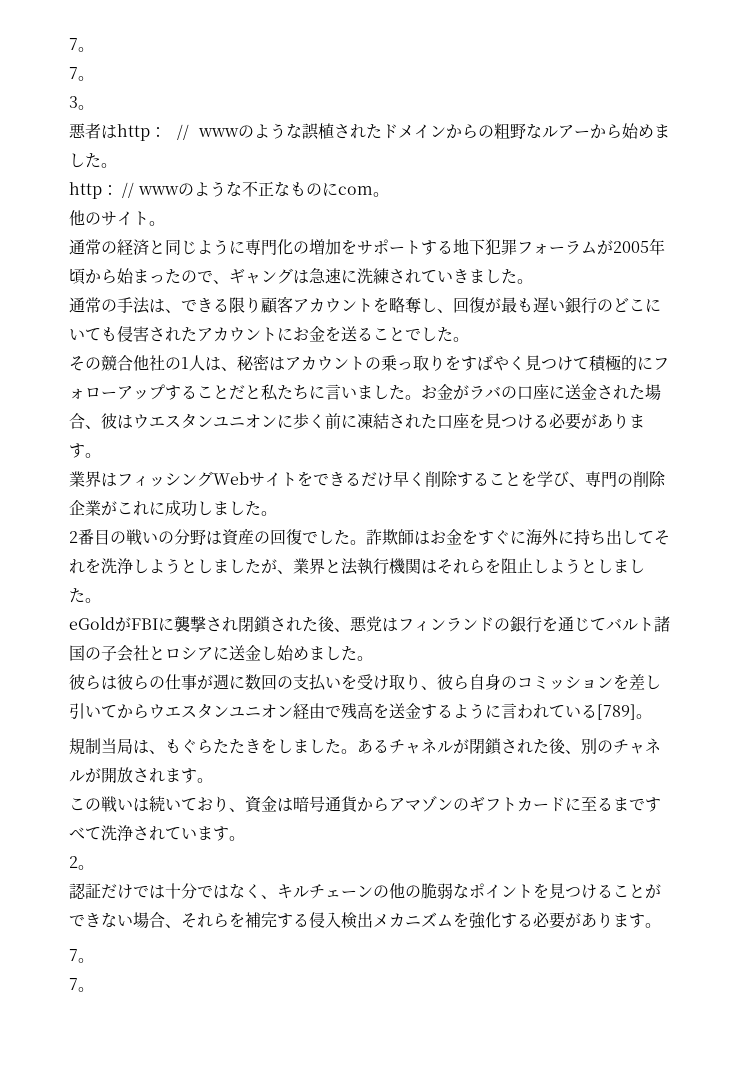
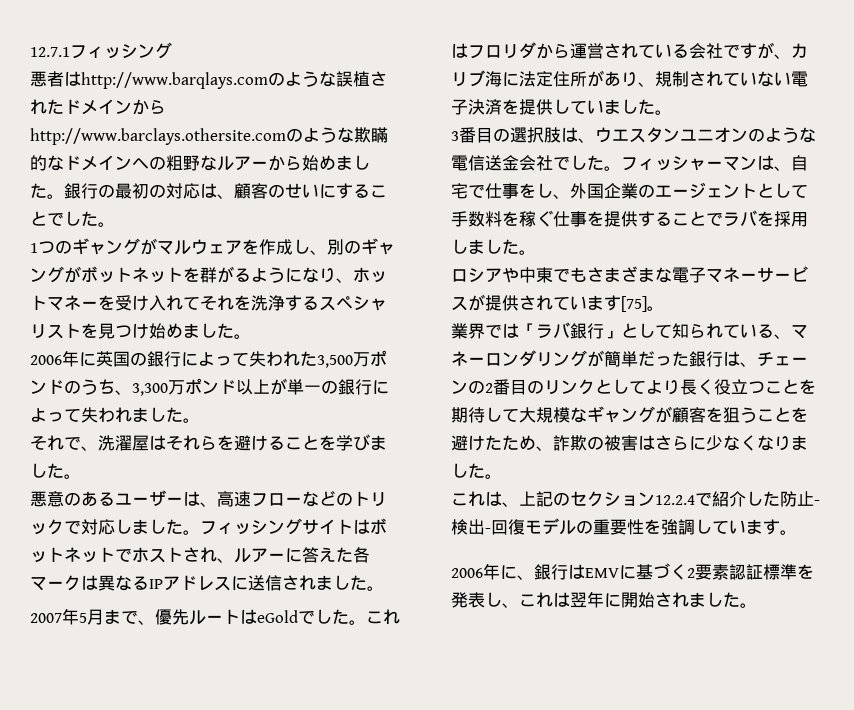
[69,38,94,52] [69,67,94,81] [69,96,94,110] [69,123,239,141] 7。 // 7。 // 3。 // 悪者はhttp： // www -> [30,42,172,59] [30,71,268,89] 12.7.1フィッシング // 悪者はhttp://www.barqlays.com
(478, 131) none -> [30,127,388,145] [30,155,149,171] http://www.barclays.othersite.comのような欺瞞的なドメインへ
[69,181,389,199] [69,210,165,226] [69,238,665,255] [69,268,533,285] [69,296,661,314] [69,326,469,342] [69,354,669,372] [69,384,661,401] [69,413,645,430] [69,443,101,458] [69,471,666,487] [69,500,277,517] [69,528,670,546] [69,558,645,575] [69,588,101,603] [69,616,670,633] [69,645,373,662] [69,674,661,691] [69,702,652,720] [69,738,661,755] [69,767,213,783] [69,796,661,813] [69,825,133,841] // http： // wwwのような不正なものにcom。 // 他のサイト。 // 通常の経済と同じように専門化の増加をサポートする地下犯罪フォーラムが2005年頃から始まったので、ギャングは急速に洗練されていきました。 // 通常の手法は、できる限り顧客アカウントを略奪し、回復が最も遅い銀行のどこにいても侵害されたアカウントにお金を送ることでした。 // その競合他社の1人は、秘密はアカウントの乗っ取りをすばやく見つけて積極的にフォローアップすることだと私たちに言いました。お金がラバの口座に送金された場合、彼はウエスタンユニオンに歩く前に凍結された口座を見つける必要があります。 // 業界はフィッシングWebサイトをできるだけ早く削除することを学び、専門の削除企業がこれに成功しました。 // 2番目の戦いの分野は資産の回復でした。詐欺師はお金をすぐに海外に持ち出してそれを洗浄しようとしましたが、業界と法執行機関はそれらを阻止しようとしました。 // eGoldがFBIに襲撃され閉鎖された後、悪党はフィンランドの銀行を通じてバルト諸国の子会社とロシアに送金し始めました。 // 彼らは彼らの仕事が週に数回の支払いを受け取り、彼ら自身のコミッションを差し引いてからウエスタンユニオン経由で残高を送金するように言われている[789]。 // 規制当局は、もぐらたたきをしました。あるチャネルが閉鎖された後、別のチャネルが開放されます。 // この戦いは続いており、資金は暗号通貨からアマゾンのギフトカードに至るまですべて洗浄 -> [64,183,387,199] [30,211,115,227] [30,238,395,255] [30,266,387,283] [30,295,387,311] [30,323,251,339] [30,350,387,368] [30,378,389,396] [30,407,200,423] [30,434,387,451] [30,463,81,479] [30,490,387,507] [30,518,387,535] [30,547,370,563] [30,575,384,591] [30,608,400,625] [451,42,808,59] [451,70,808,87] [451,99,672,115] [451,127,816,143] [451,155,808,171] [451,182,808,199] [451,210,808,227] [451,239,536,255] [451,266,808,283] [451,294,519,311] 銀行の最初の対応は、顧客のせいにすることでした。 // 1つのギャングがマルウェアを作成し、別のギャングがボットネットを群がるようになり、ホットマネーを受け入れてそれを洗浄するスペシャリストを見つけ始めました。 // 2006年に英国の銀行によって失われた3,500万ポンドのうち、3,300万ポンド以上が単一の銀行によって失われました。 // それで、洗濯屋はそれらを避けることを学びました。 // 悪意のあるユーザーは、高速フローなどのトリックで対応しました。フィッシングサイトはボットネットでホストされ、ルアーに答えた各マークは異なるIPアドレスに送信されました。 // 2007年5月まで、優先ルートはeGoldでした。これはフロリダから運営されている会社ですが、カリブ海に法定住所があり、規制されていない電子決済を提供していました。 // 3番目の選択肢は、ウエスタンユニオンのような電信送金会社でした。フィッシャーマンは、自宅で仕事をし、外国企業のエージェントとして手数料を稼ぐ仕事を提供することでラバを採用しました。 // ロシアや中東でもさまざまな電子マネーサービスが提供
[229,836,245,841] [69,856,94,870] [69,883,661,899] [69,912,661,929] [69,949,94,963] [69,978,94,992] 。 // 2。 // 認証だけでは十分ではなく、キルチェーンの他の脆弱なポイントを見つけることができない場合、それらを補完する侵入検出メカニズムを強化する必要があります。 // 7。 // 7。 -> [621,296,664,312] [451,322,808,339] [451,350,808,367] [451,379,816,395] [451,406,808,423] [451,435,808,451] [451,463,502,479] [451,491,820,507] [451,518,797,535] [451,563,814,580] [451,591,757,608] [75]。 // 業界では「ラバ銀行」として知られている、マネーロンダリングが簡単だった銀行は、チェーンの2番目のリンクとしてより長く役立つことを期待して大規模なギャングが顧客を狙うことを避けたため、詐欺の被害はさらに少なくなりました。 // これは、上記のセクション12.2.4で紹介した防止-検出-回復モデルの重要性を強調しています。 // 2006年に、銀行はEMVに基づく2要素認証標準を発表し、これは翌年に開始されました。

